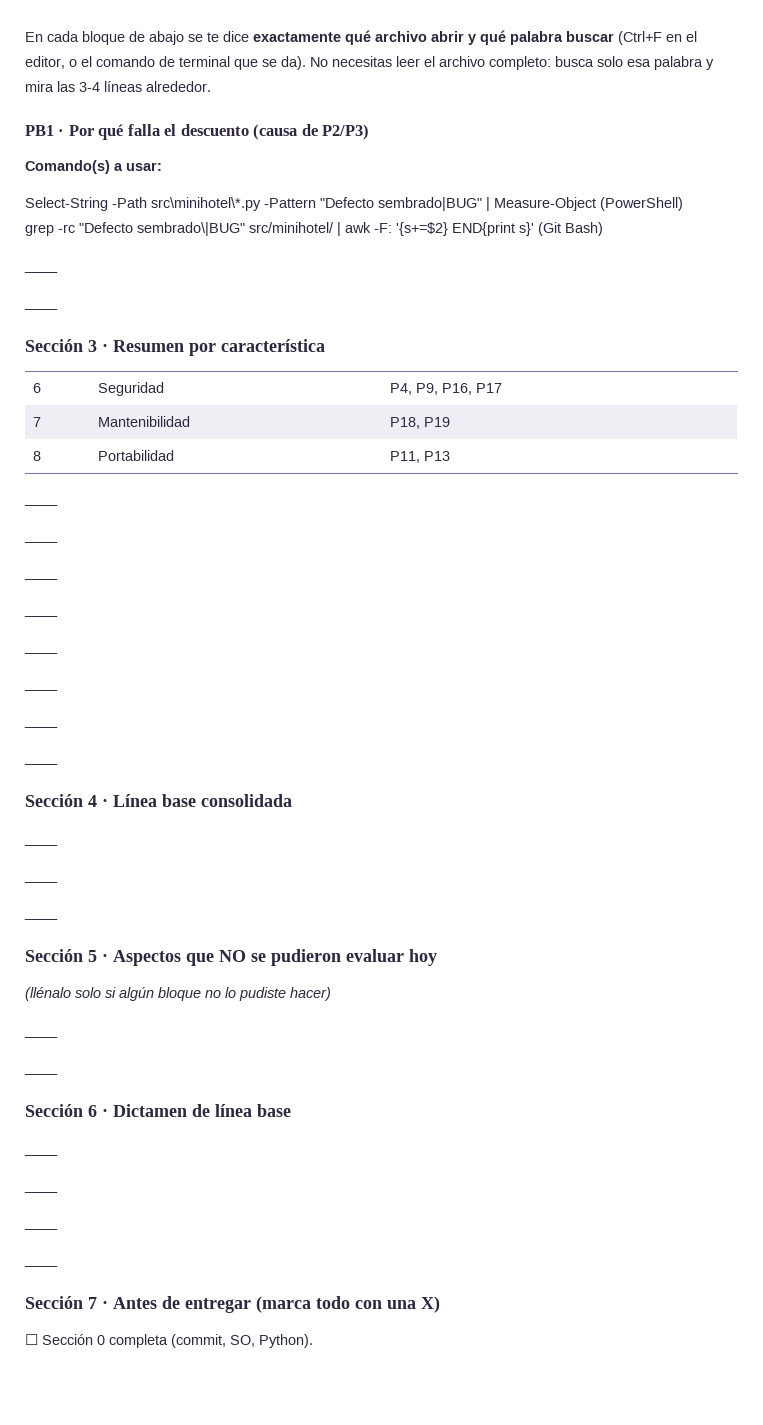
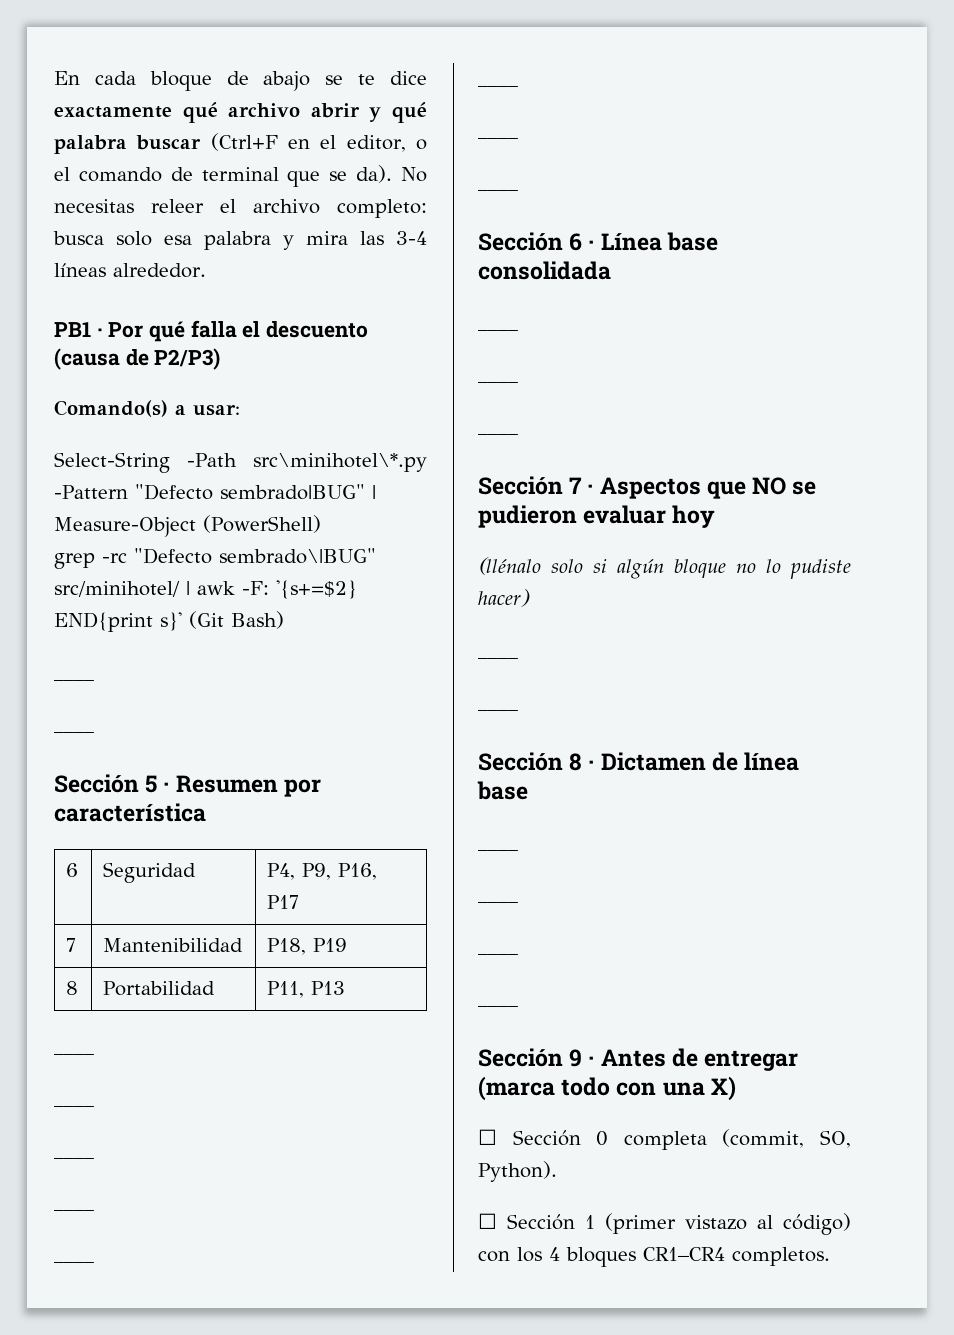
[396,56,420,67] leer -> [151,199,204,213] releer
[88,340,97,352] 3 -> [145,775,158,793] 5
[88,795,97,807] 4 -> [569,233,583,251] 6
[88,950,97,962] 5 -> [569,477,583,494] 7
[88,1105,97,1117] 6 -> [569,753,583,771] 8
[88,1297,97,1309] 7 -> [569,1049,583,1067] 9
(313, 1341) none -> [478,1213,851,1235] [478,1247,830,1267] // ☐ Sección 1 (primer vistazo al código) con los 4 bloques CR1–CR4 completos.

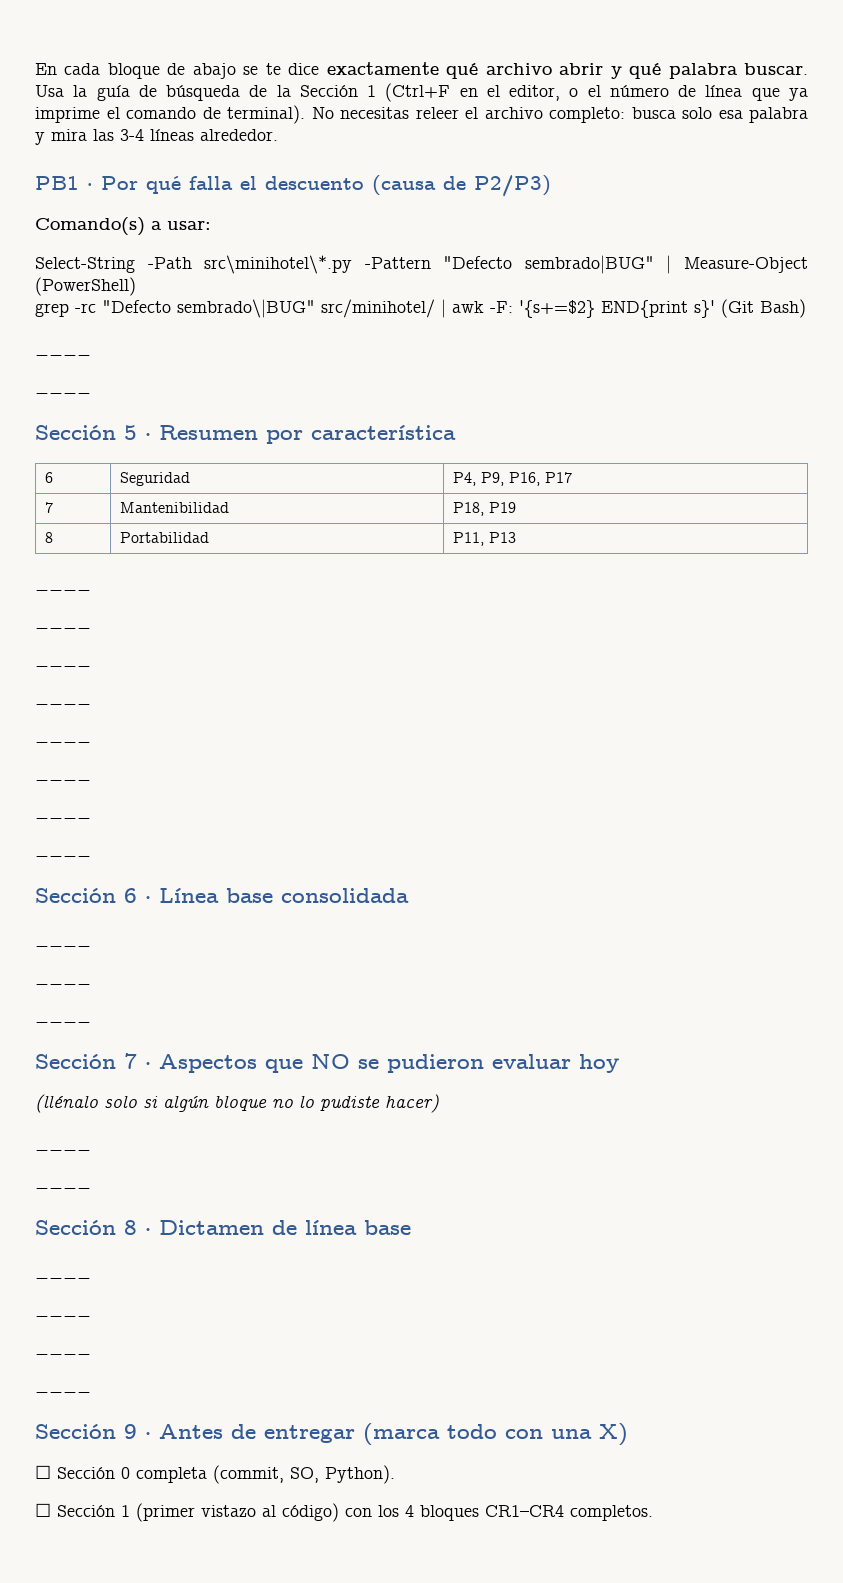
[136,135,202,150] buscar -> [744,63,808,75] [35,85,377,101] buscar. Usa la guía de búsqueda de la Sección 1
[78,165,393,187] comando de terminal que se da). -> [609,85,809,101] [35,105,305,124] número de línea que ya imprime el comando de terminal).

